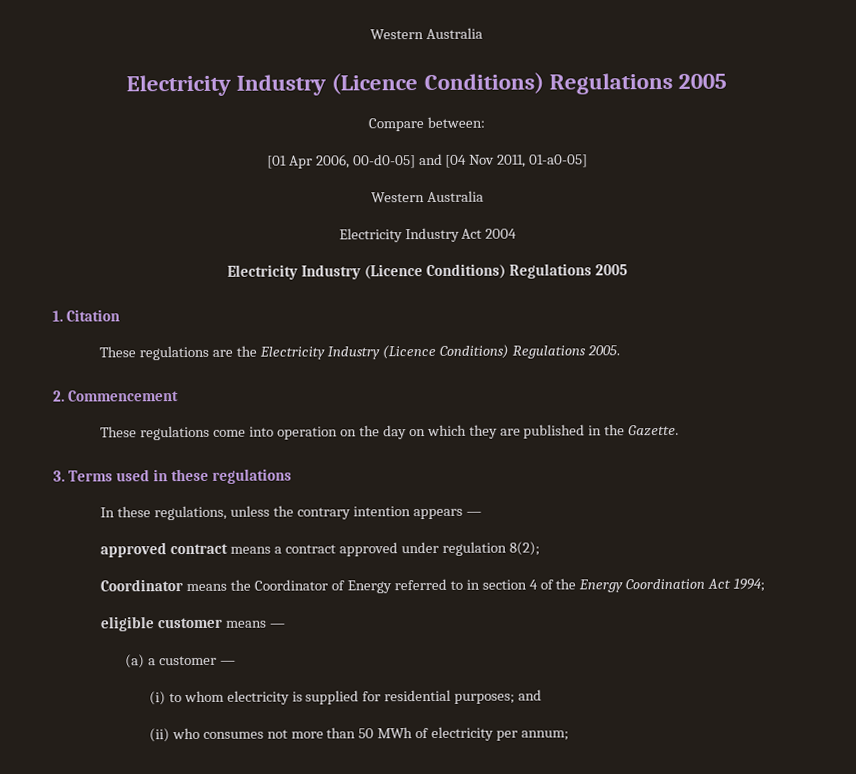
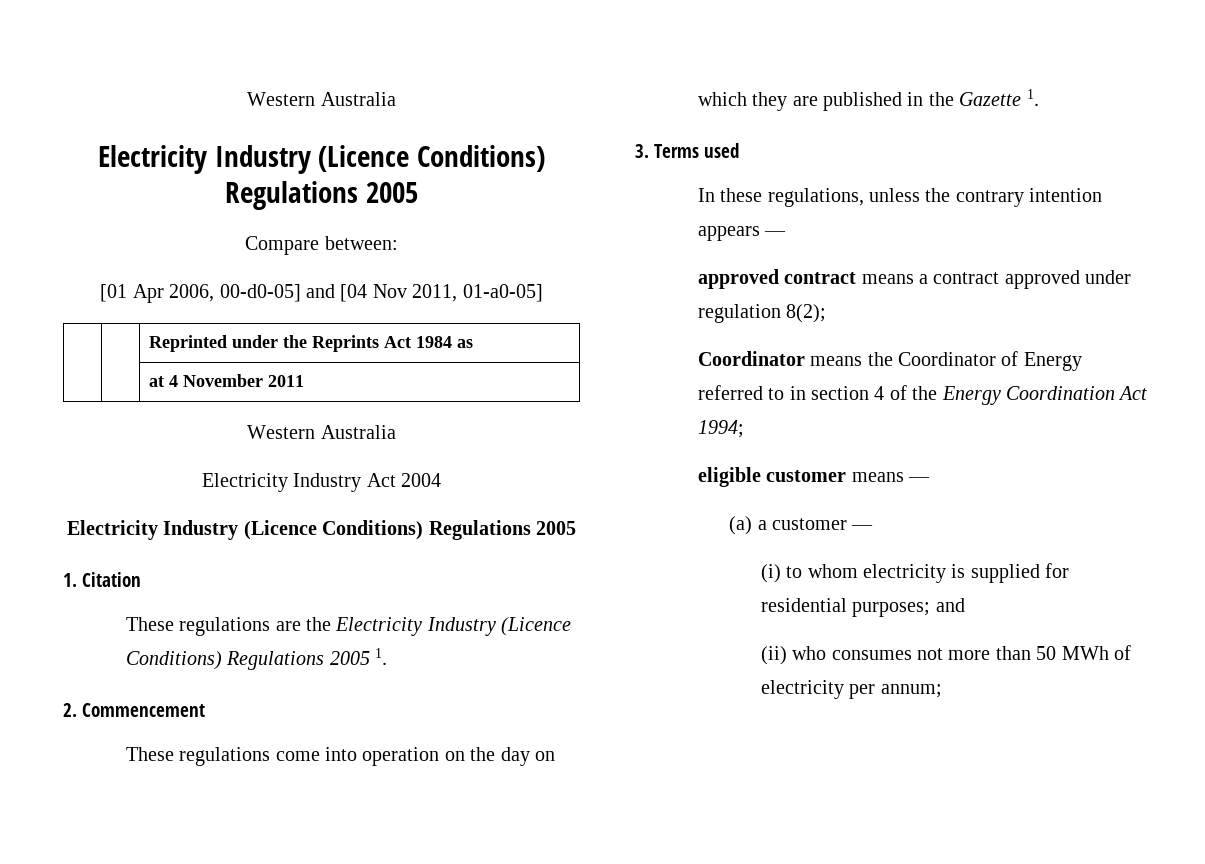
(589, 161) none -> [149,335,474,352] [149,374,305,387] // | | Reprinted under the Reprints Act 1984 as // | | at 4 November 2011
[586,345,620,356] 2005. -> [329,648,388,665] 2005 1.
[628,424,680,437] Gazette. -> [959,89,1039,106] Gazette 1.
[152,468,292,484] in these regulations -> (739, 150) none

